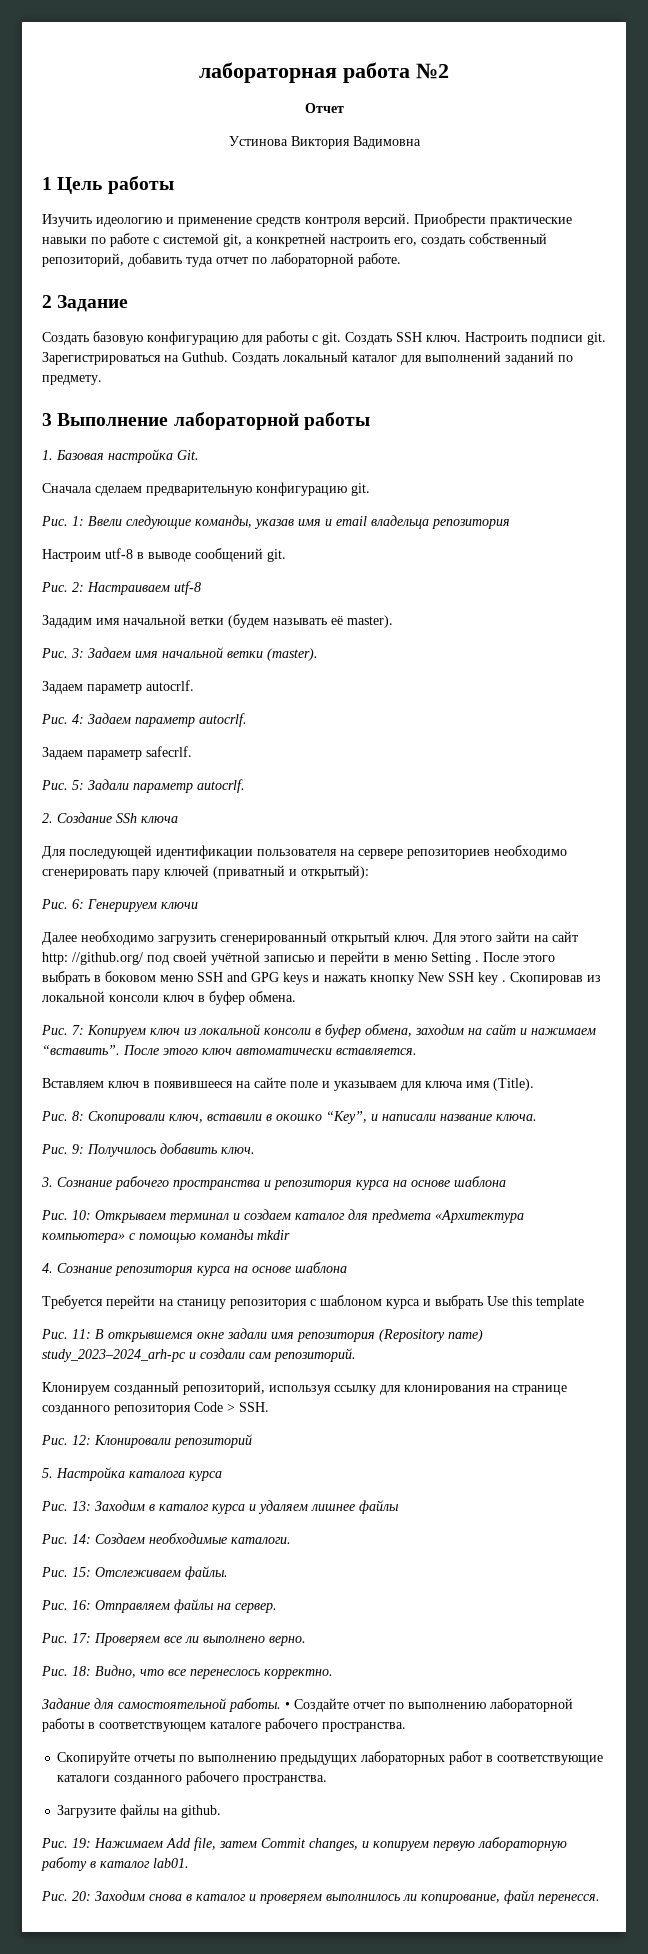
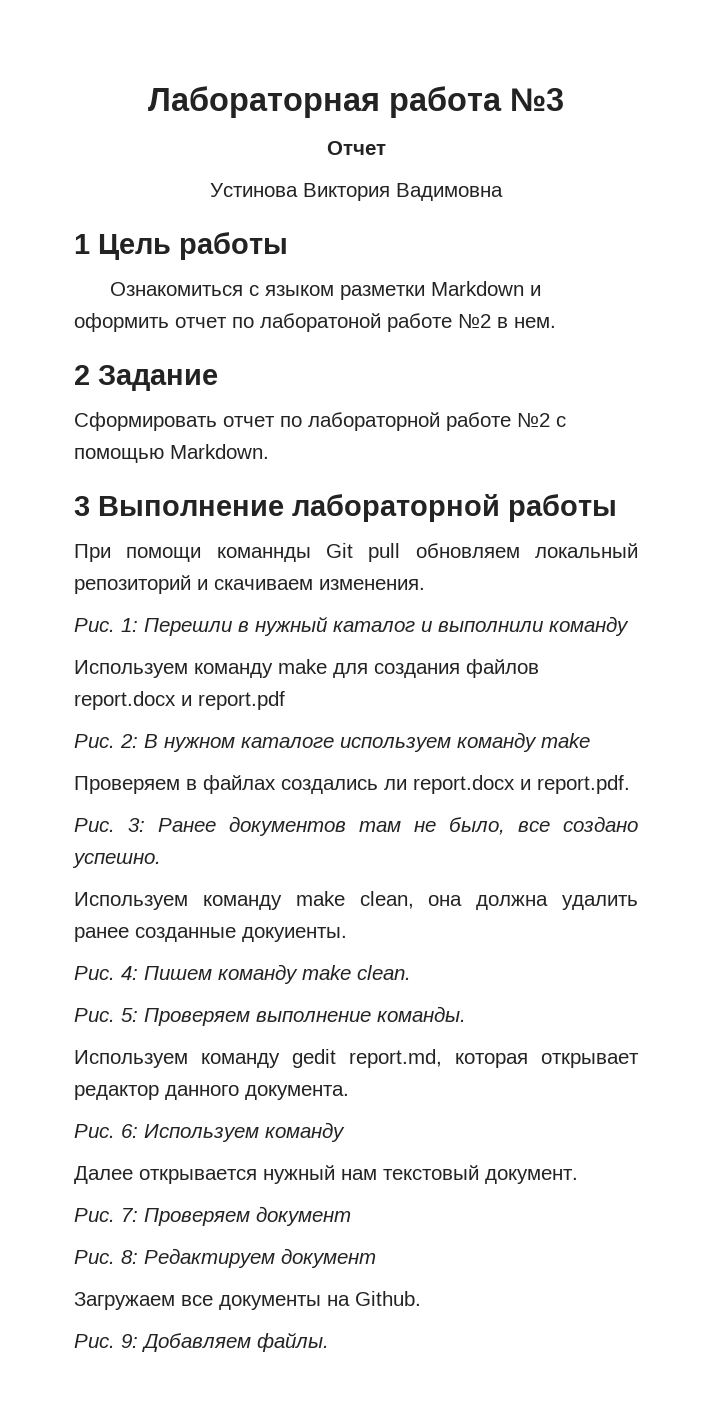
[199,62,449,83] лабораторная работа №2 -> [148,86,564,118] Лабораторная работа №3
[42,213,572,227] [42,233,547,247] [42,253,401,267] [42,295,129,312] [42,331,606,345] [42,351,573,365] [42,375,102,385] [42,412,370,430] [42,449,199,463] [42,482,370,496] [41,515,510,529] [42,548,286,562] [41,581,201,595] [42,614,393,628] [41,647,318,661] [42,680,194,694] [41,713,247,727] [42,746,192,760] [41,779,245,793] [42,812,178,823] [42,845,567,859] [42,865,369,879] Изучить идеологию и применение средств контроля версий. Приобрести практические навыки по работе с системой git, а конкретней настроить его, создать собственный репозиторий, добавить туда отчет по лабораторной работе. // 2 Задание // Создать базовую конфигурацию для работы с git. Создать SSH ключ. Настроить подписи git. Зарегистрироваться на Guthub. Создать локальный каталог для выполнений заданий по предмету. // 3 Выполнение лабораторной работы // 1. Базовая настройка Git. // Сначала сделаем предварительную конфигурацию git. // Рис. 1: Ввели следующие команды, указав имя и email владельца репозитория // Настроим utf-8 в выводе сообщений git. // Рис. 2: Настраиваем utf-8 // Зададим имя начальной ветки (будем называть её master). // Рис. 3: Задаем имя начальной ветки (master). // Задаем параметр autocrlf. // Рис. 4: Задаем параметр autocrlf. // Задаем параметр safecrlf. // Рис. 5: Задали параметр autocrlf. // 2. Создание SSh ключа // Для последующей идентификации пользователя на сервере репозиториев необходимо сгенерировать пару ключей (приватный и открытый): -> [110,281,542,300] [74,313,556,332] [74,365,218,391] [74,412,566,431] [74,444,269,463] [74,494,617,522] [74,543,638,562] [74,575,425,594] [74,616,629,636] [74,659,539,678] [74,691,285,710] [74,732,590,752] [74,775,630,794] [74,816,638,836] [72,853,161,868] [74,891,638,910] [74,927,347,942] [74,964,411,984] [74,1006,466,1026] [74,1049,639,1068] [74,1085,349,1100] Ознакомиться с языком разметки Markdown и оформить отчет по лаборатоной работе №2 в нем. // 2 Задание // Сформировать отчет по лабораторной работе №2 с помощью Markdown. // 3 Выполнение лабораторной работы // При помощи команнды Git pull обновляем локальный репозиторий и скачиваем изменения. // Рис. 1: Перешли в нужный каталог и выполнили команду // Используем команду make для создания файлов report.docx и report.pdf // Рис. 2: В нужном каталоге используем команду make // Проверяем в файлах создались ли report.docx и report.pdf. // Рис. 3: Ранее документов там не было, все создано успешно. // Используем команду make clean, она должна удалить ранее созданные докуиенты. // Рис. 4: Пишем команду make clean. // Рис. 5: Проверяем выполнение команды. // Используем команду gedit report.md, которая открывает редактор данного документа.
[87,899,198,912] Генерируем ключи -> [144,1122,345,1142] Используем команду
[81,931,578,945] [42,951,555,965] [42,971,601,985] [42,991,296,1005] [41,1024,596,1038] [42,1045,417,1055] [42,1077,534,1091] [41,1111,537,1124] [41,1143,255,1157] [41,1176,506,1190] [41,1209,524,1223] [42,1229,290,1243] [42,1262,347,1276] [42,1295,584,1309] [41,1328,483,1342] [42,1348,356,1362] [42,1381,567,1395] [42,1402,269,1415] [41,1434,252,1448] [42,1467,222,1481] [41,1500,398,1514] [41,1533,291,1544] [41,1566,228,1580] [41,1599,277,1613] [41,1633,306,1646] [41,1665,333,1679] [42,1698,573,1712] [42,1718,406,1732] [57,1751,604,1765] [57,1771,328,1785] [57,1804,222,1818] [41,1837,567,1851] [41,1857,189,1871] [41,1890,600,1904] необходимо загрузить сгенерированный открытый ключ. Для этого зайти на сайт http: //github.org/ под своей учётной записью и перейти в меню Setting . После этого выбрать в боковом меню SSH and GPG keys и нажать кнопку New SSH key . Скопировав из локальной консоли ключ в буфер обмена. // Рис. 7: Копируем ключ из локальной консоли в буфер обмена, заходим на сайт и нажимаем “вставить”. После этого ключ автоматически вставляется. // Вставляем ключ в появившееся на сайте поле и указываем для ключа имя (Title). // Рис. 8: Скопировали ключ, вставили в окошко “Key”, и написали название ключа. // Рис. 9: Получилось добавить ключ. // 3. Сознание рабочего пространства и репозитория курса на основе шаблона // Рис. 10: Открываем терминал и создаем каталог для предмета «Архитектура компьютера» с помощью команды mkdir // 4. Сознание репозитория курса на основе шаблона // Требуется перейти на станицу репозитория с шаблоном курса и выбрать Use this template // Рис. 11: В открывшемся окне задали имя репозитория (Repository name) study_2023–2024_arh-pc и создали сам репозиторий. // Клонируем созданный репозиторий, используя ссылку для клонирования на странице созданного репозитория Code > SSH. // Рис. 12: Клонировали репозиторий // 5. Настройка каталога курса // Рис. 13: Заходим в каталог курса и удаляем лишнее файлы // Рис. 14: Создаем необходимые каталоги. // Рис. 15: Отслеживаем файлы. // Рис. 16: Отправляем файлы на сервер. // Рис. 17: Проверяем все ли выполнено верно. // Рис. 18: Видно, что все перенеслось корректно. // Задание для самостоятельной работы. • Создайте отчет по выполнению лабораторной работы в соответствующем каталоге рабочего пространства. // Скопируйте отчеты по выполнению предыдущих лабораторных работ в соответствующие каталоги созданного рабочего пространства. // Загрузите файлы на github. // Рис. 19: Нажимаем Add file, затем Commit changes, и копируем первую лабораторную работу в каталог lab01. // Рис. 20: Заходим снова в каталог и проверяем выполнилось ли копирование, файл перенесся. -> [139,1165,578,1184] [74,1206,351,1226] [74,1248,376,1268] [74,1291,421,1310] [74,1332,329,1352] открывается нужный нам текстовый документ. // Рис. 7: Проверяем документ // Рис. 8: Редактируем документ // Загружаем все документы на Github. // Рис. 9: Добавляем файлы.

